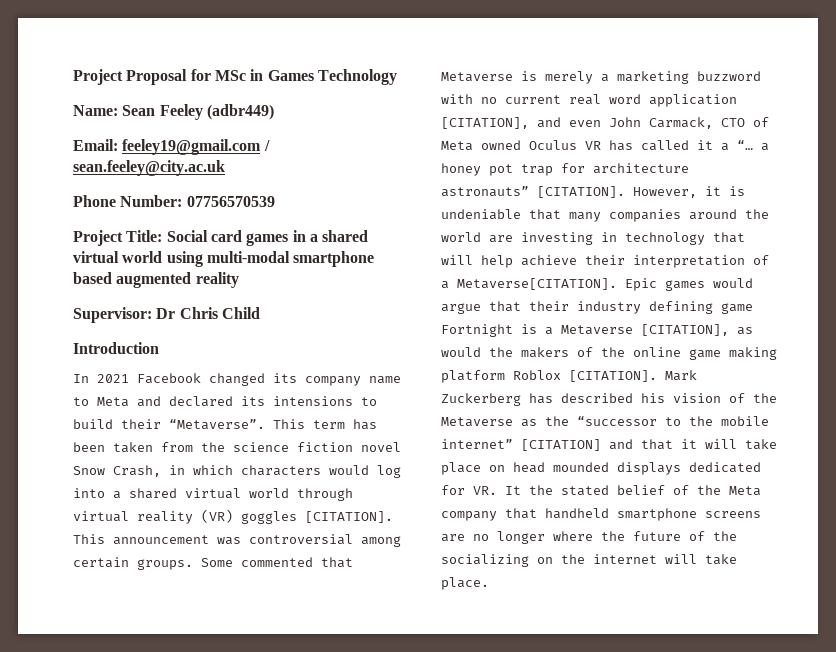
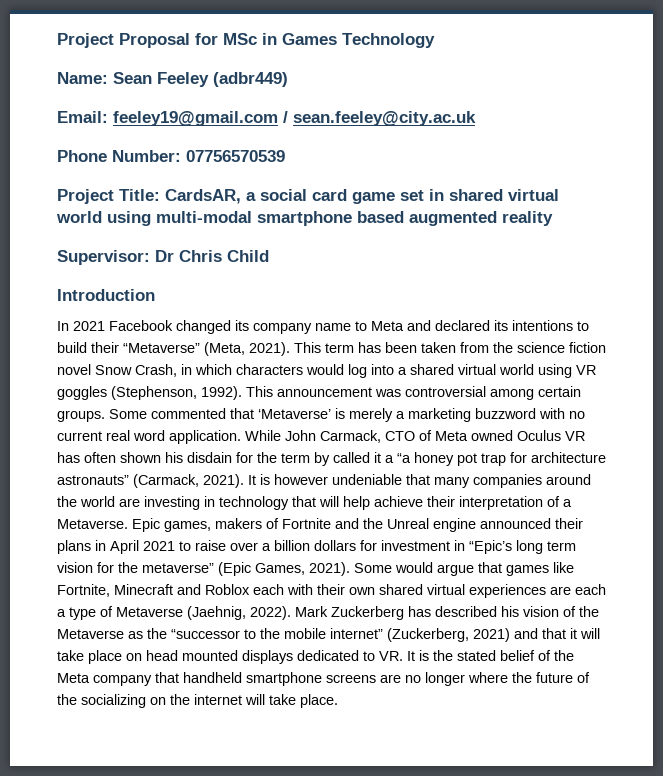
[166,230,318,246] Social card games in a -> [165,189,444,204] CardsAR, a social card game set in
[273,396,353,406] intensions -> [512,320,573,331] intentions
[169,419,265,430] “Metaverse”. -> [123,342,290,356] “Metaverse” (Meta, 2021).
[297,488,353,501] [73,509,393,524] through virtual reality (VR) goggles [CITATION]. -> [538,364,596,378] [57,386,242,400] using VR goggles (Stephenson, 1992).
[441,72,513,82] Metaverse -> [258,409,331,419] ‘Metaverse’
[649,94,737,107] [441,117,601,129] application [CITATION], and even -> [169,430,281,444] application. While
(633, 145) none -> [84,452,330,466] often shown his disdain for the term by
[737,140,769,151] “… a -> [397,453,411,463] “a
[537,186,745,198] [CITATION]. However, it is -> [133,474,328,488] (Carmack, 2021). It is however
[457,278,753,291] [441,301,753,314] [441,324,753,337] [441,347,777,360] [441,370,657,383] Metaverse[CITATION]. Epic games would argue that their industry defining game Fortnight is a Metaverse [CITATION], as would the makers of the online game making platform Roblox [CITATION]. -> [57,518,583,532] [57,540,576,554] [57,562,574,576] [57,584,606,598] [57,606,291,620] Metaverse. Epic games, makers of Fortnite and the Unreal engine announced their plans in April 2021 to raise over a billion dollars for investment in “Epic’s long term vision for the metaverse” (Epic Games, 2021). Some would argue that games like Fortnite, Minecraft and Roblox each with their own shared virtual experiences are each a type of Metaverse (Jaehnig, 2022).
[521,439,601,451] [CITATION] -> [387,628,510,642] (Zuckerberg, 2021)
[553,462,609,472] mounded -> [182,650,238,661] mounted
[441,485,465,495] for -> [363,651,375,661] to
(521, 490) none -> [419,650,429,661] is

